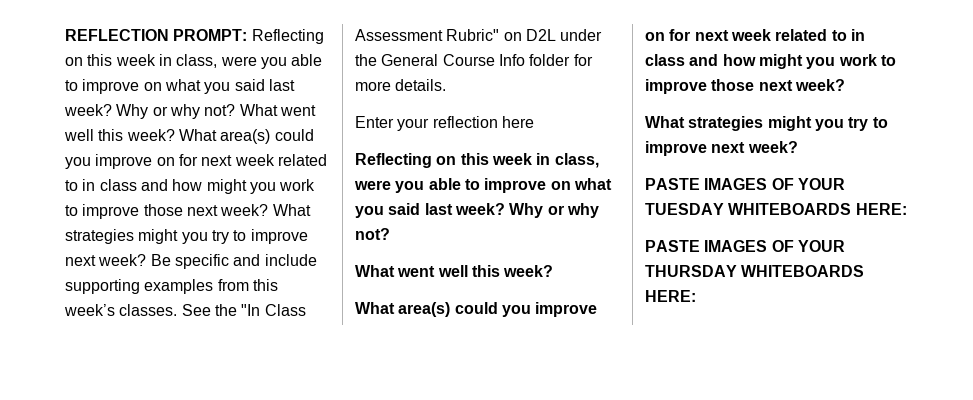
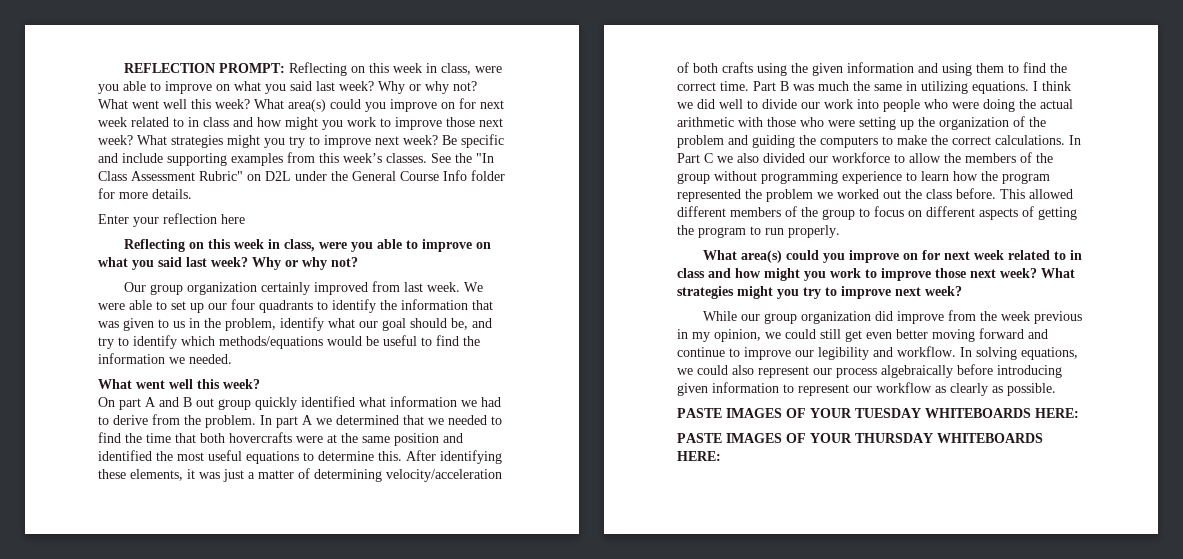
[355,265,554,277] // What went well this week? -> [124,281,484,295] [98,299,493,313] [98,317,492,331] [98,335,480,349] [98,353,232,364] [98,379,260,389] [98,396,501,410] [98,414,502,428] [98,432,463,446] [98,450,502,464] [98,468,502,482] [677,62,1067,76] [677,81,1071,94] [677,99,1073,112] [677,116,1046,130] [677,135,1081,148] [677,152,1053,163] [677,171,1050,184] [677,188,1073,202] [677,206,1077,220] [677,225,840,238] // Our group organization certainly improved from last week. We were able to set up our four quadrants to identify the information that was given to us in the problem, identify what our goal should be, and try to identify which methods/equations would be useful to find the information we needed. // What went well this week? // On part A and B out group quickly identified what information we had to derive from the problem. In part A we determined that we needed to find the time that both hovercrafts were at the same position and identified the most useful equations to determine this. After identifying these elements, it was just a matter of determining velocity/acceleration of both crafts using the given information and using them to find the correct time. Part B was much the same in utilizing equations. I think we did well to divide our work into people who were doing the actual arithmetic with those who were setting up the organization of the problem and guiding the computers to make the correct calculations. In Part C we also divided our workforce to allow the members of the group without programming experience to learn how the program represented the problem we worked out the class before. This allowed different members of the group to focus on different aspects of getting the program to run properly.
[645,116,888,131] [645,141,798,156] // What strategies might you try to improve next week? -> [1041,268,1075,278] [677,286,962,299] [703,310,1083,324] [677,328,1048,342] [677,346,1078,360] [677,364,1062,378] [677,382,1056,396] What strategies might you try to improve next week? // While our group organization did improve from the week previous in my opinion, we could still get even better moving forward and continue to improve our legibility and workflow. In solving equations, we could also represent our process algebraically before introducing given information to represent our workflow as clearly as possible.

